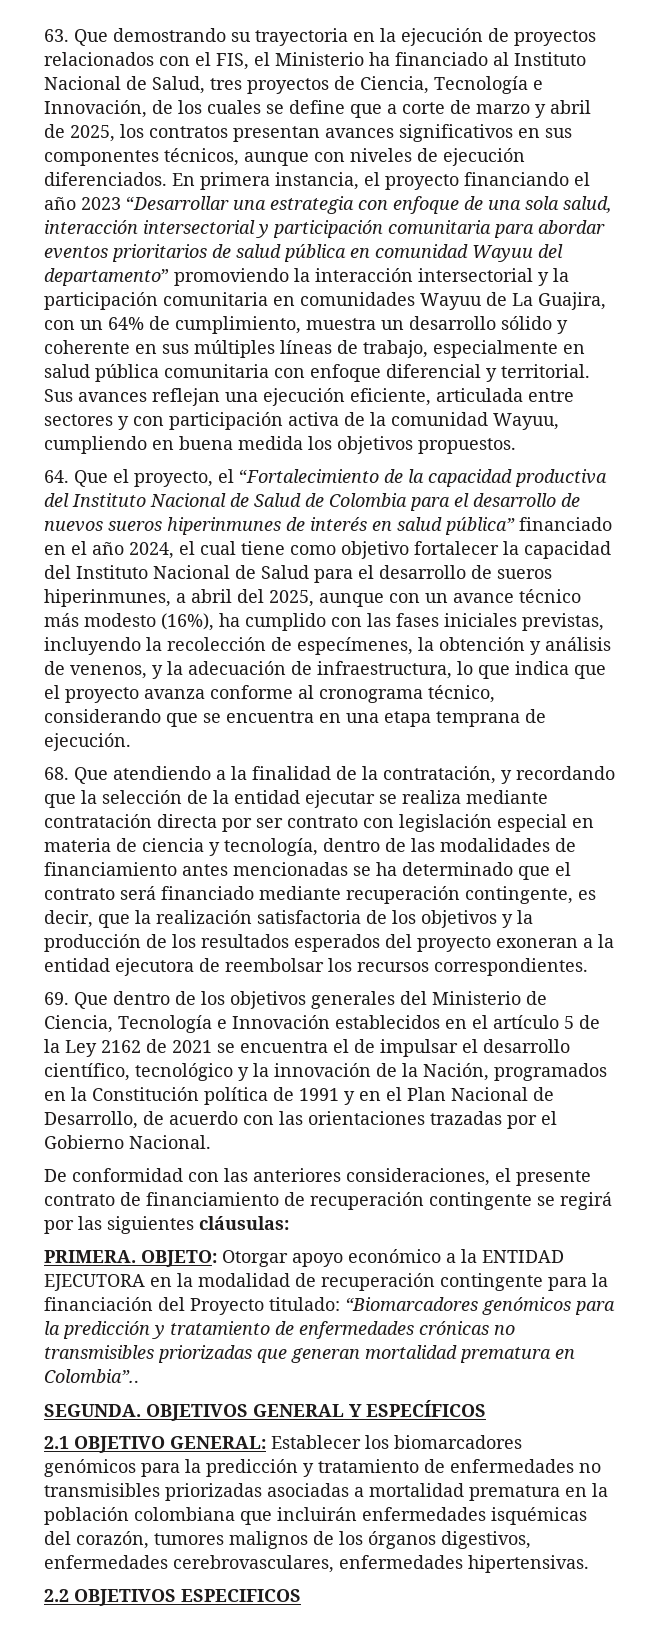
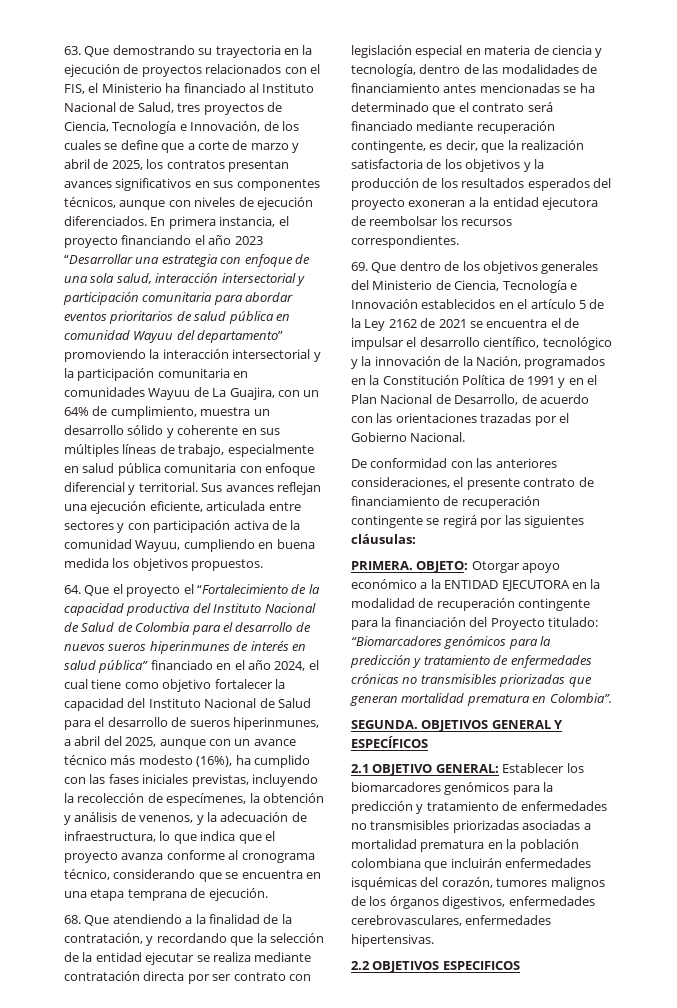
[134,471,213,487] proyecto, -> [126,585,181,597] proyecto
[204,1087,268,1105] política -> [462,375,506,385] Política
[44,1369,139,1383] Colombia”.. -> [549,693,612,703] Colombia”.

